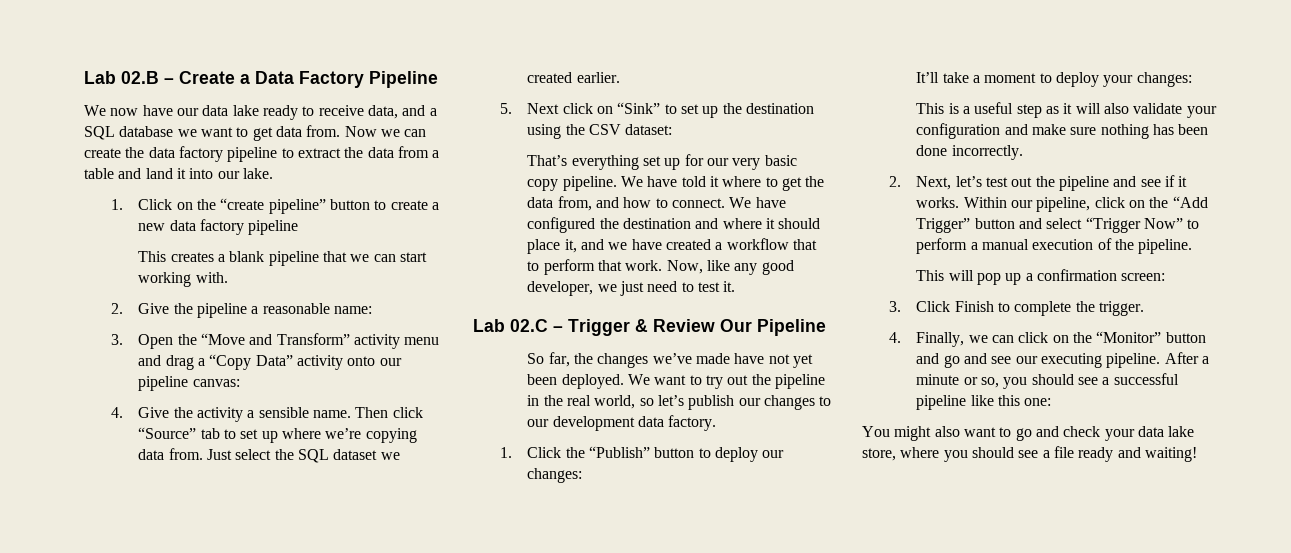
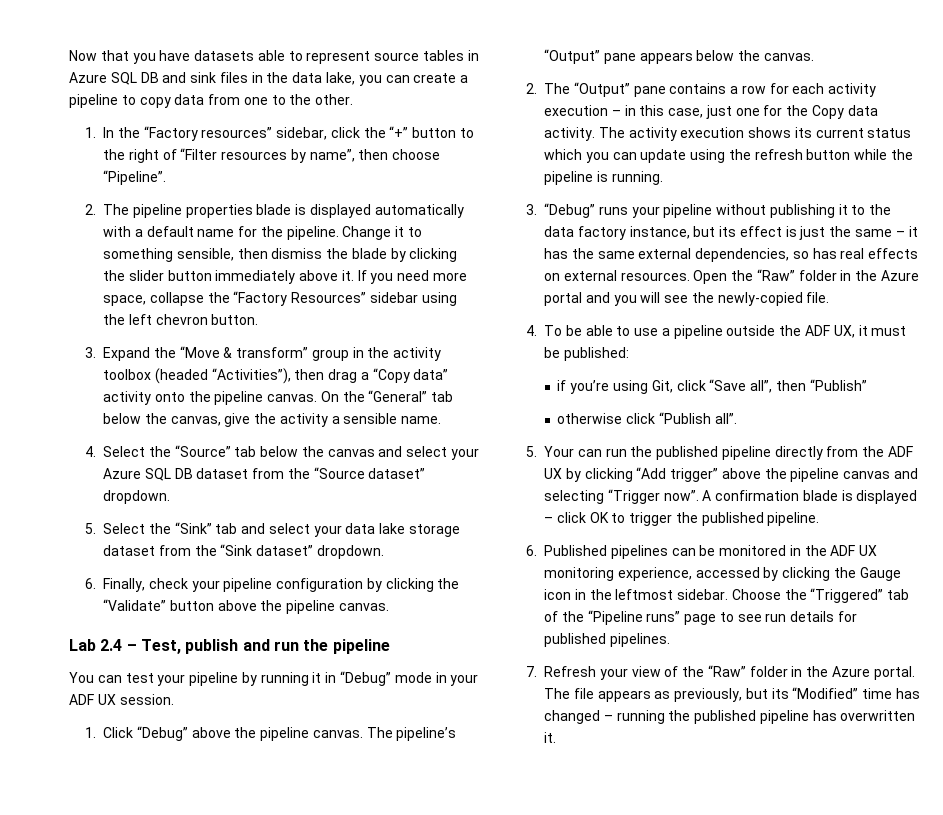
[84,71,438,88] [84,105,437,120] [84,125,427,141] [84,146,440,162] [84,168,273,179] [111,198,440,214] [138,219,299,235] [138,251,428,266] [138,272,228,287] [111,303,373,318] [111,334,174,349] Lab 02.B – Create a Data Factory Pipeline // We now have our data lake ready to receive data, and a SQL database we want to get data from. Now we can create the data factory pipeline to extract the data from a table and land it into our lake. // 1. Click on the “create pipeline” button to create a new data factory pipeline // This creates a blank pipeline that we can start working with. // 2. Give the pipeline a reasonable name: // 3. Open -> [69,50,479,64] [69,72,469,86] [69,94,354,108] [84,126,475,141] [102,148,441,163] [102,170,166,185] [84,204,464,218] [102,226,423,240] [102,248,458,262] [102,270,468,284] [102,291,457,306] [102,314,259,325] [84,347,150,361] Now that you have datasets able to represent source tables in Azure SQL DB and sink files in the data lake, you can create a pipeline to copy data from one to the other. // 1. In the “Factory resources” sidebar, click the “+” button to the right of “Filter resources by name”, then choose “Pipeline”. // 2. The pipeline properties blade is displayed automatically with a default name for the pipeline. Change it to something sensible, then dismiss the blade by clicking the slider button immediately above it. If you need more space, collapse the “Factory Resources” sidebar using the left chevron button. // 3. Expand
[249,333,440,349] [138,355,162,366] and Transform” activity menu and -> [223,347,442,361] [102,368,325,384] & transform” group in the activity toolbox (headed “Activities”), then
[255,355,293,366] Data” -> [413,369,449,380] data”
[379,358,402,366] [138,376,240,391] [111,407,170,418] our pipeline canvas: // 4. Give -> [188,390,454,405] [102,413,251,427] the pipeline canvas. On the “General” tab below the canvas, give
[355,407,423,418] [138,427,417,443] [138,448,400,463] [527,72,620,83] [500,102,815,118] [527,124,673,139] [527,154,797,170] [527,176,825,191] [527,196,786,211] [527,217,821,233] [527,238,818,254] [527,259,794,275] [527,281,736,296] [473,319,826,336] [527,352,814,368] [527,374,826,389] [527,395,832,410] [527,415,717,431] [500,446,785,462] [527,468,583,483] [916,72,1192,87] [916,102,1217,118] [916,123,1209,139] [916,145,1023,160] [889,175,1188,191] [916,196,1208,212] [916,217,1200,233] [916,238,1193,254] [916,269,1166,285] [889,301,1145,316] [889,331,1206,347] [916,352,1210,368] [916,373,1179,389] [916,395,1052,410] [862,426,1195,441] [862,446,1197,462] Then click “Source” tab to set up where we’re copying data from. Just select the SQL dataset we created earlier. // 5. Next click on “Sink” to set up the destination using the CSV dataset: // That’s everything set up for our very basic copy pipeline. We have told it where to get the data from, and how to connect. We have configured the destination and where it should place it, and we have created a workflow that to perform that work. Now, like any good developer, we just need to test it. // Lab 02.C – Trigger & Review Our Pipeline // So far, the changes we’ve made have not yet been deployed. We want to try out the pipeline in the real world, so let’s publish our changes to our development data factory. // 1. Click the “Publish” button to deploy our changes: // It’ll take a moment to deploy your changes: // This is a useful step as it will also validate your configuration and make sure nothing has been done incorrectly. // 2. Next, let’s test out the pipeline and see if it works. Within our pipeline, click on the “Add Trigger” button and select “Trigger Now” to perform a manual execution of the pipeline. // This will pop up a confirmation screen: // 3. Click Finish to complete the trigger. // 4. Finally, we can click on the “Monitor” button and go and see our executing pipeline. After a minute or so, you should see a successful pipeline like this one: // You might also want to go and check your data lake store, where you should see a file ready and waiting! -> [84,445,480,460] [102,467,426,481] [102,490,170,504] [84,522,461,537] [102,544,384,559] [84,578,460,592] [102,599,389,614] [69,639,390,654] [69,671,479,686] [69,694,174,705] [84,726,457,741] [543,49,814,64] [525,82,877,97] [543,105,878,119] [543,127,912,141] [543,149,914,163] [543,171,663,185] [525,203,892,218] [543,226,918,240] [543,248,919,262] [543,269,920,284] [543,292,830,306] [525,325,907,339] [543,347,629,361] [557,379,867,394] [557,412,737,424] [525,446,914,460] [543,467,919,482] [543,489,918,504] [543,512,820,526] [525,545,878,559] [543,567,901,581] [543,588,910,603] [543,610,858,625] [543,633,670,647] [525,665,915,680] [543,687,921,702] [543,710,916,724] [543,732,556,743] // 4. Select the “Source” tab below the canvas and select your Azure SQL DB dataset from the “Source dataset” dropdown. // 5. Select the “Sink” tab and select your data lake storage dataset from the “Sink dataset” dropdown. // 6. Finally, check your pipeline configuration by clicking the “Validate” button above the pipeline canvas. // Lab 2.4 – Test, publish and run the pipeline // You can test your pipeline by running it in “Debug” mode in your ADF UX session. // 1. Click “Debug” above the pipeline canvas. The pipeline’s “Output” pane appears below the canvas. // 2. The “Output” pane contains a row for each activity execution – in this case, just one for the Copy data activity. The activity execution shows its current status which you can update using the refresh button while the pipeline is running. // 3. “Debug” runs your pipeline without publishing it to the data factory instance, but its effect is just the same – it has the same external dependencies, so has real effects on external resources. Open the “Raw” folder in the Azure portal and you will see the newly-copied file. // 4. To be able to use a pipeline outside the ADF UX, it must be published: // if you’re using Git, click “Save all”, then “Publish” // otherwise click “Publish all”. // 5. Your can run the published pipeline directly from the ADF UX by clicking “Add trigger” above the pipeline canvas and selecting “Trigger now”. A confirmation blade is displayed – click OK to trigger the published pipeline. // 6. Published pipelines can be monitored in the ADF UX monitoring experience, accessed by clicking the Gauge icon in the leftmost sidebar. Choose the “Triggered” tab of the “Pipeline runs” page to see run details for published pipelines. // 7. Refresh your view of the “Raw” folder in the Azure portal. The file appears as previously, but its “Modified” time has changed – running the published pipeline has overwritten it.

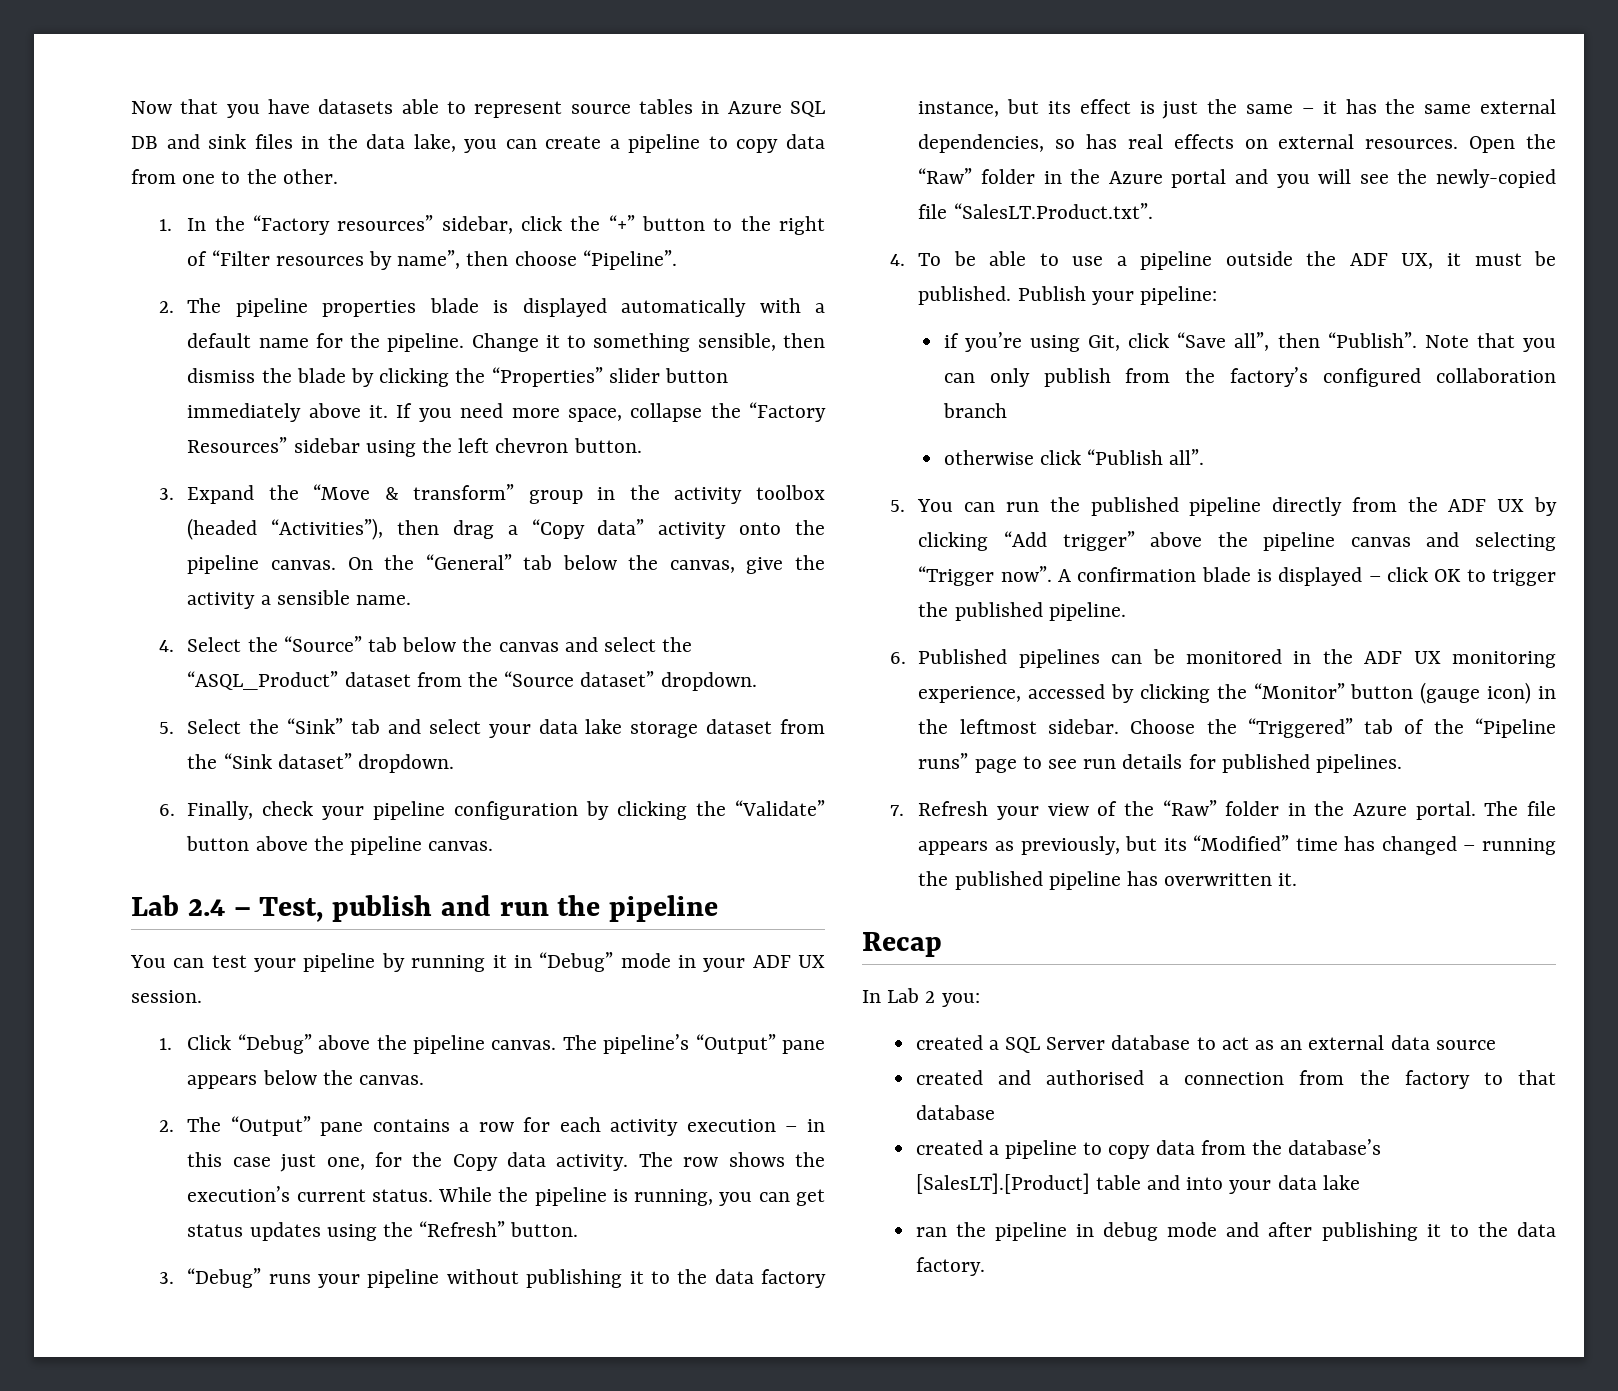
(125, 275) none -> [491,367,603,387] “Properties”
[451,448,480,460] [102,468,193,481] your Azure SQL DB -> [662,637,693,652] [187,671,339,690] the “ASQL_Product”
[668,105,760,119] case, just one -> [232,1154,365,1172] case just one,
[628,127,912,141] [543,149,914,163] [543,171,663,185] activity execution shows its current status which you can update using the refresh button while the pipeline is running. -> [683,1152,825,1167] [187,1186,825,1206] [187,1221,579,1241] row shows the execution’s current status. While the pipeline is running, you can get status updates using the “Refresh” button.
[806,292,830,303] file. -> [918,203,1153,219] file “SalesLT.Product.txt”.
[563,347,629,361] published: -> [918,286,1218,305] published. Publish your pipeline:
[809,379,867,391] “Publish” -> [1327,332,1556,352] [943,367,1556,387] [942,403,1007,418] “Publish”. Note that you can only publish from the factory’s configured collaboration branch
[543,446,574,457] Your -> [917,499,954,512] You
[859,567,901,581] [543,589,571,600] Gauge icon -> [1253,682,1532,704] “Monitor” button (gauge icon)
(556, 737) none -> [862,932,942,957] [862,988,980,1007] [915,1035,1496,1053] [915,1070,1556,1089] [915,1105,995,1120] [915,1139,1382,1159] [915,1173,1360,1194] [915,1222,1556,1241] [915,1257,985,1276] // Recap // In Lab 2 you: // created a SQL Server database to act as an external data source // created and authorised a connection from the factory to that database // created a pipeline to copy data from the database’s [SalesLT].[Product] table and into your data lake // ran the pipeline in debug mode and after publishing it to the data factory.

